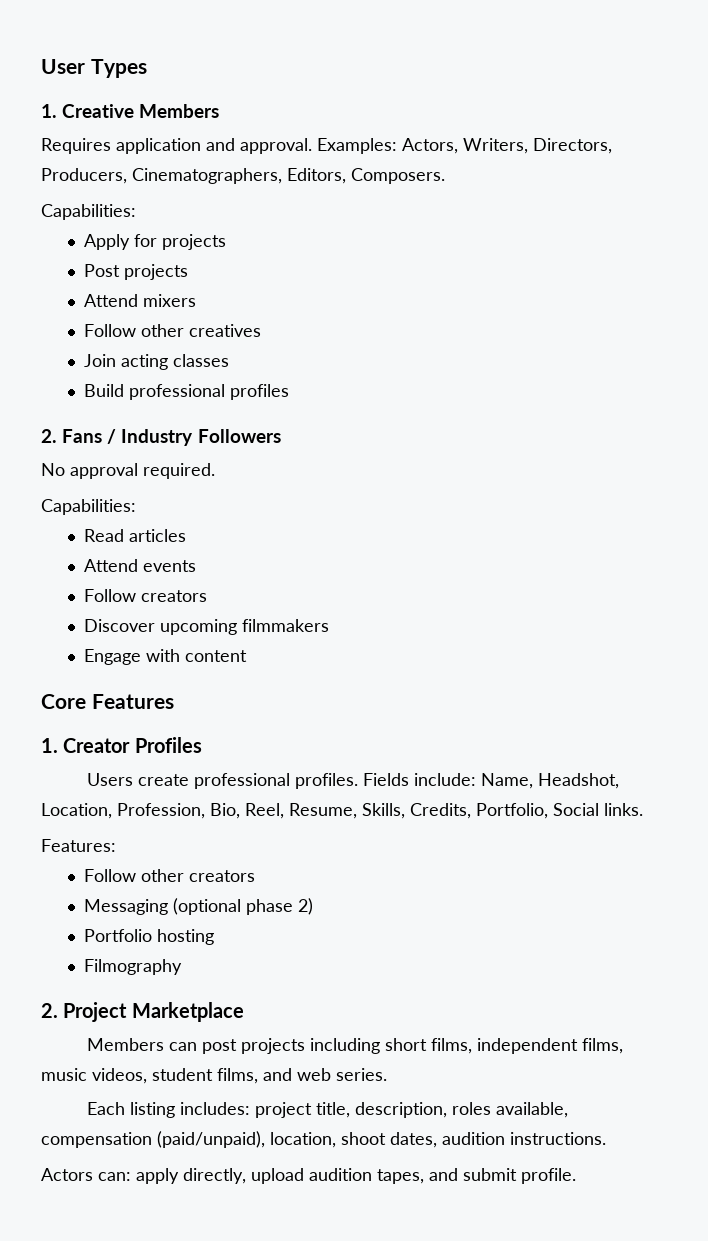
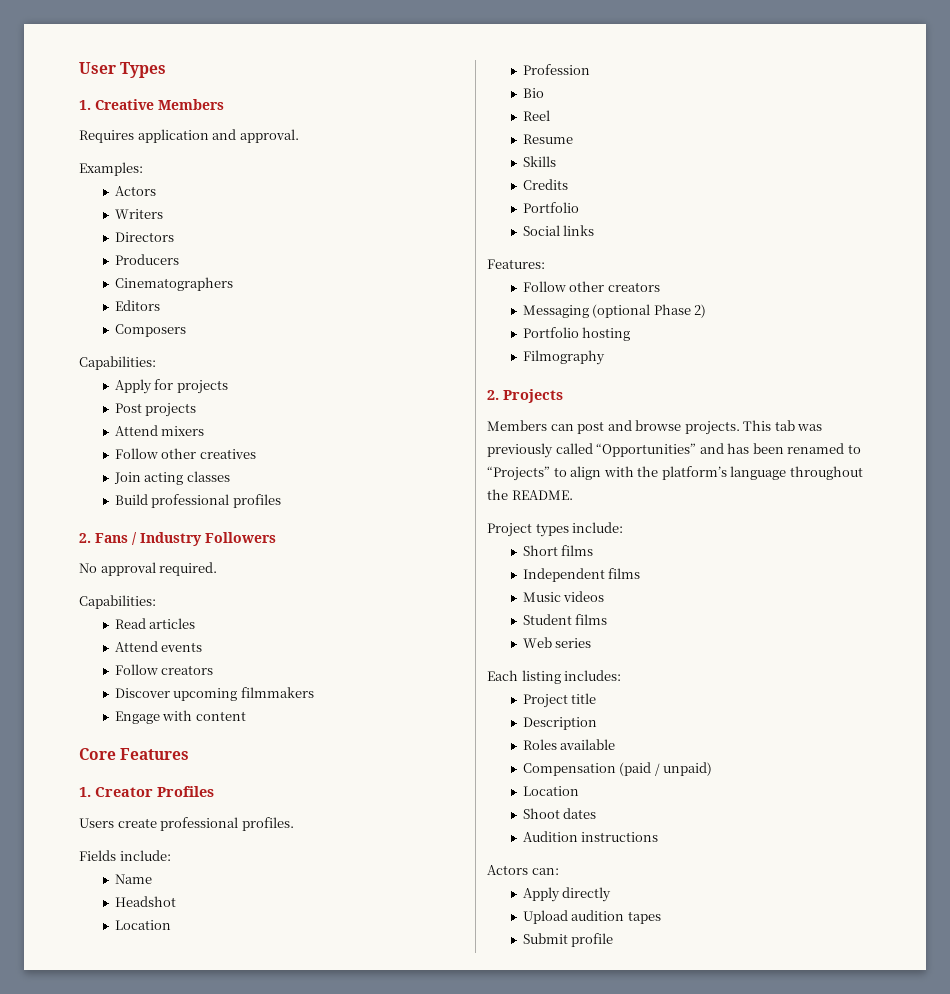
(312, 146) none -> (299, 136) //
[402,138,612,154] [41,168,445,184] Actors, Writers, Directors, Producers, Cinematographers, Editors, Composers. -> [114,186,156,196] [114,209,163,219] [114,232,174,242] [114,254,179,265] [114,277,233,291] [114,300,160,311] [114,324,186,337] // Actors // Writers // Directors // Producers // Cinematographers // Editors // Composers
(359, 781) none -> (294, 824) //
[481,773,620,789] [41,803,643,819] Name, Headshot, Location, Profession, Bio, Reel, Resume, Skills, Credits, Portfolio, Social links. -> [114,874,152,884] [114,896,176,907] [114,920,171,930] [522,64,590,75] [522,88,544,98] [522,110,550,121] [522,134,573,144] [522,156,556,167] [522,179,568,190] [522,202,579,213] [522,225,595,236] // Name // Headshot // Location // Profession // Bio // Reel // Resume // Skills // Credits // Portfolio // Social links
[245,899,293,915] phase -> [653,304,691,315] Phase
[63,1002,244,1022] Project Marketplace -> [503,389,563,403] Projects
[241,1038,624,1054] [41,1068,387,1084] [87,1102,569,1118] [41,1131,606,1148] [41,1168,576,1184] projects including short films, independent films, music videos, student films, and web series. // Each listing includes: project title, description, roles available, compensation (paid/unpaid), location, shoot dates, audition instructions. // Actors can: apply directly, upload audition tapes, and submit profile. -> [607,420,823,435] [487,443,861,458] [487,466,863,481] [487,489,573,500] [487,522,624,537] [522,545,594,556] [522,568,641,582] [522,591,605,602] [522,614,608,625] [522,637,592,648] [487,670,622,684] [522,693,597,708] [522,717,597,730] [522,739,616,750] [522,762,713,776] [522,786,579,796] [522,808,597,819] [522,831,659,842] [487,865,559,875] [522,887,612,902] [522,910,661,924] [522,933,614,947] and browse projects. This tab was previously called “Opportunities” and has been renamed to “Projects” to align with the platform’s language throughout the README. // Project types include: // Short films // Independent films // Music videos // Student films // Web series // Each listing includes: // Project title // Description // Roles available // Compensation (paid / unpaid) // Location // Shoot dates // Audition instructions // Actors can: // Apply directly // Upload audition tapes // Submit profile

